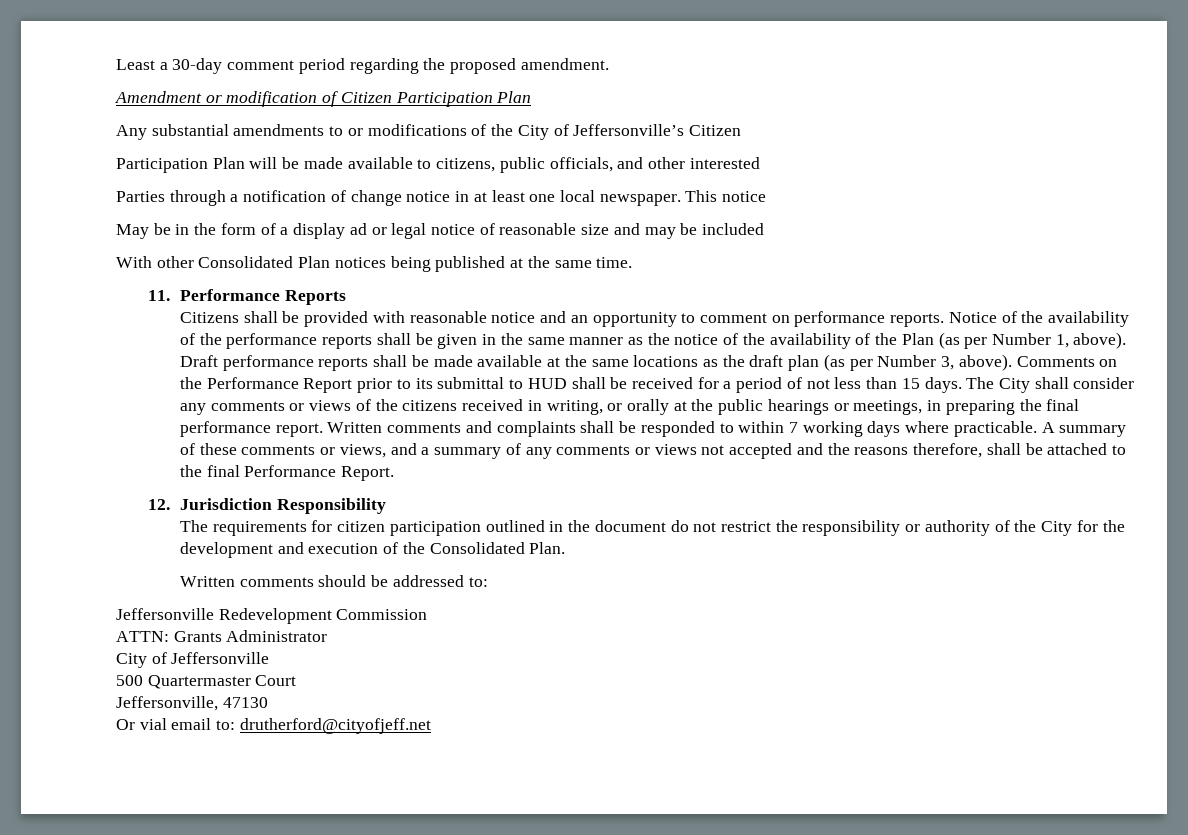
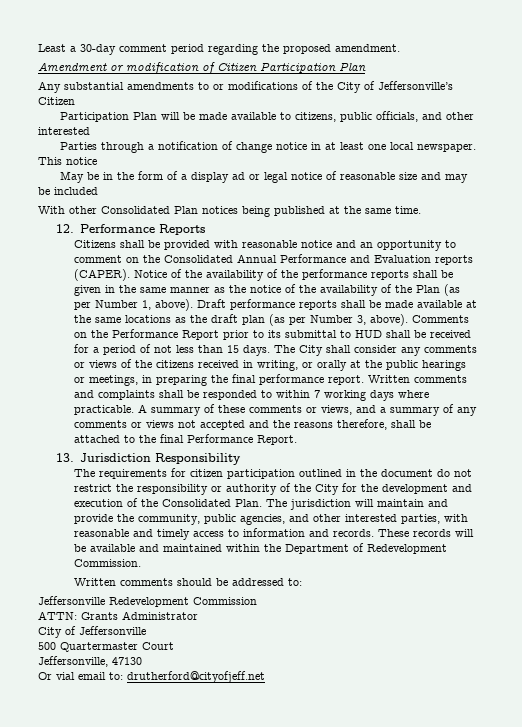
[147,290,170,301] 11. -> [56,224,75,233] 12.
[794,311,945,327] performance reports. -> [143,254,474,265] [74,269,131,281] the Consolidated Annual Performance and Evaluation reports (CAPER).
[147,499,170,510] 12. -> [56,453,75,462] 13.
(566, 548) none -> [266,499,449,510] [74,514,469,525] [74,528,475,540] [74,543,448,554] [74,559,142,567] The jurisdiction will maintain and provide the community, public agencies, and other interested parties, with reasonable and timely access to information and records. These records will be available and maintained within the Department of Redevelopment Commission.

